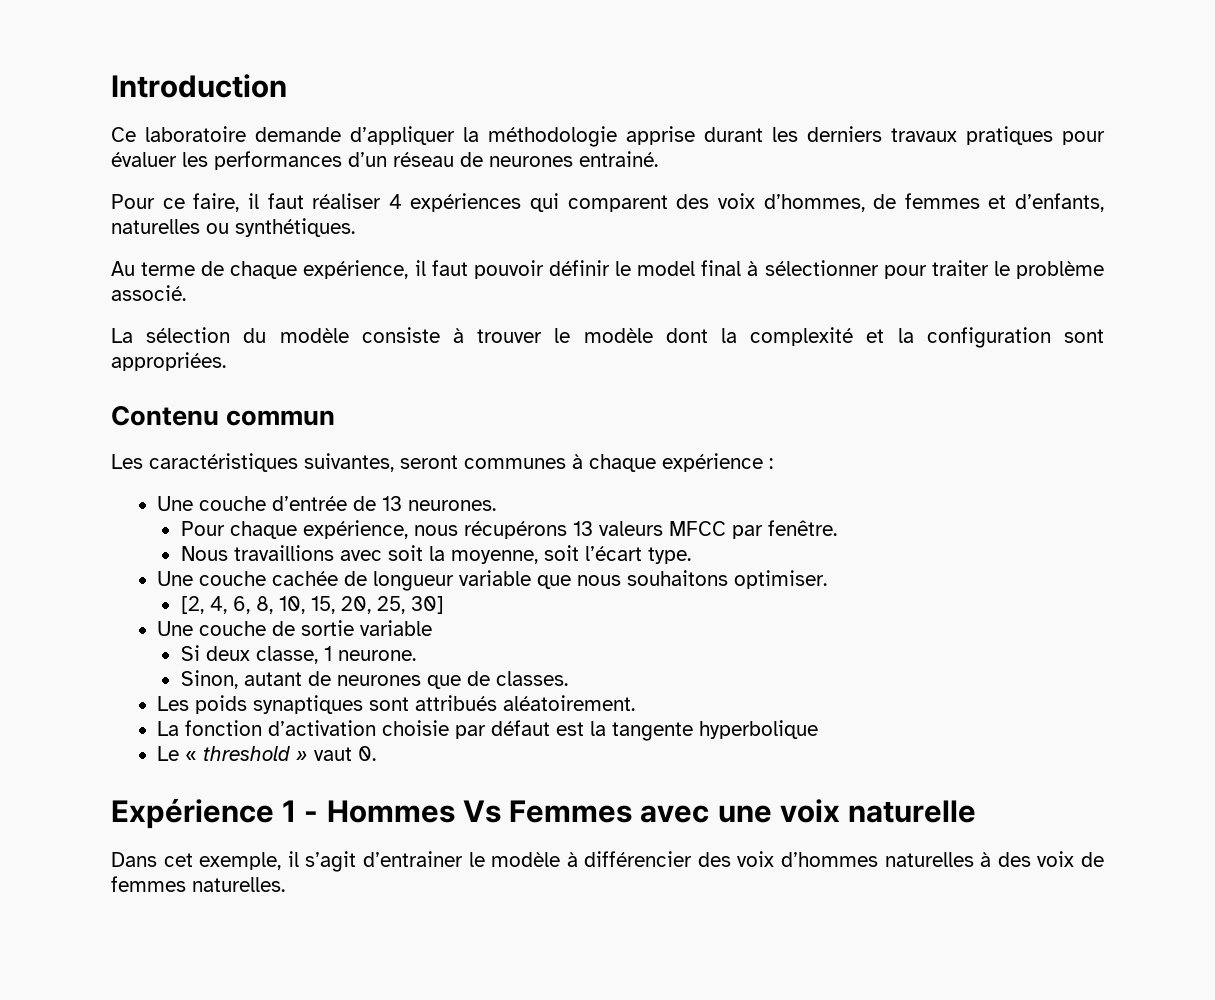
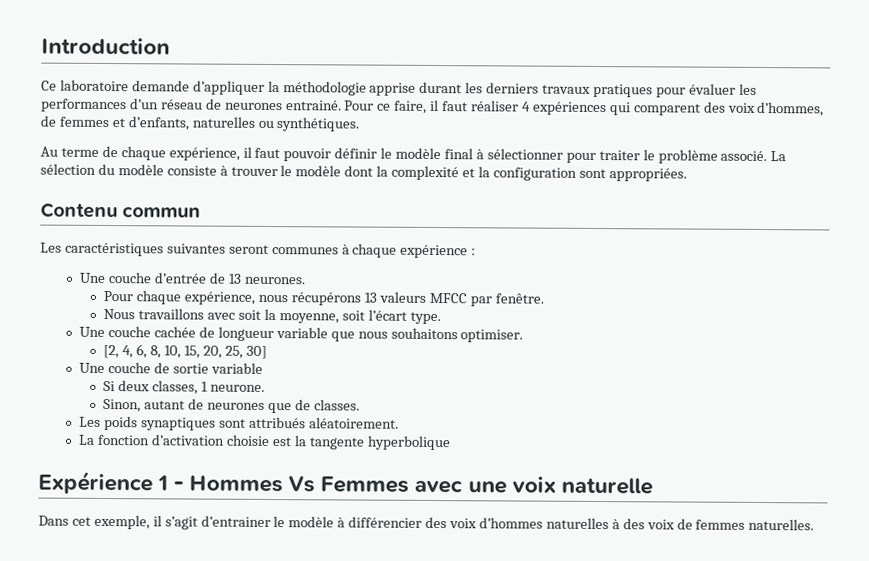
(658, 159) // -> (342, 105) none
[637,261,696,276] model -> [395,147,442,160] modèle
(186, 293) // -> (768, 156) none
[304,453,394,472] suivantes, -> [166,243,226,254] suivantes
[233,545,334,561] travaillions -> [138,308,205,320] travaillons
[255,646,318,664] classe, -> [152,380,199,395] classes,
[455,720,551,739] par défaut -> (270, 440) none
[157,746,377,761] // Le « threshold » vaut 0. -> (451, 443) none

